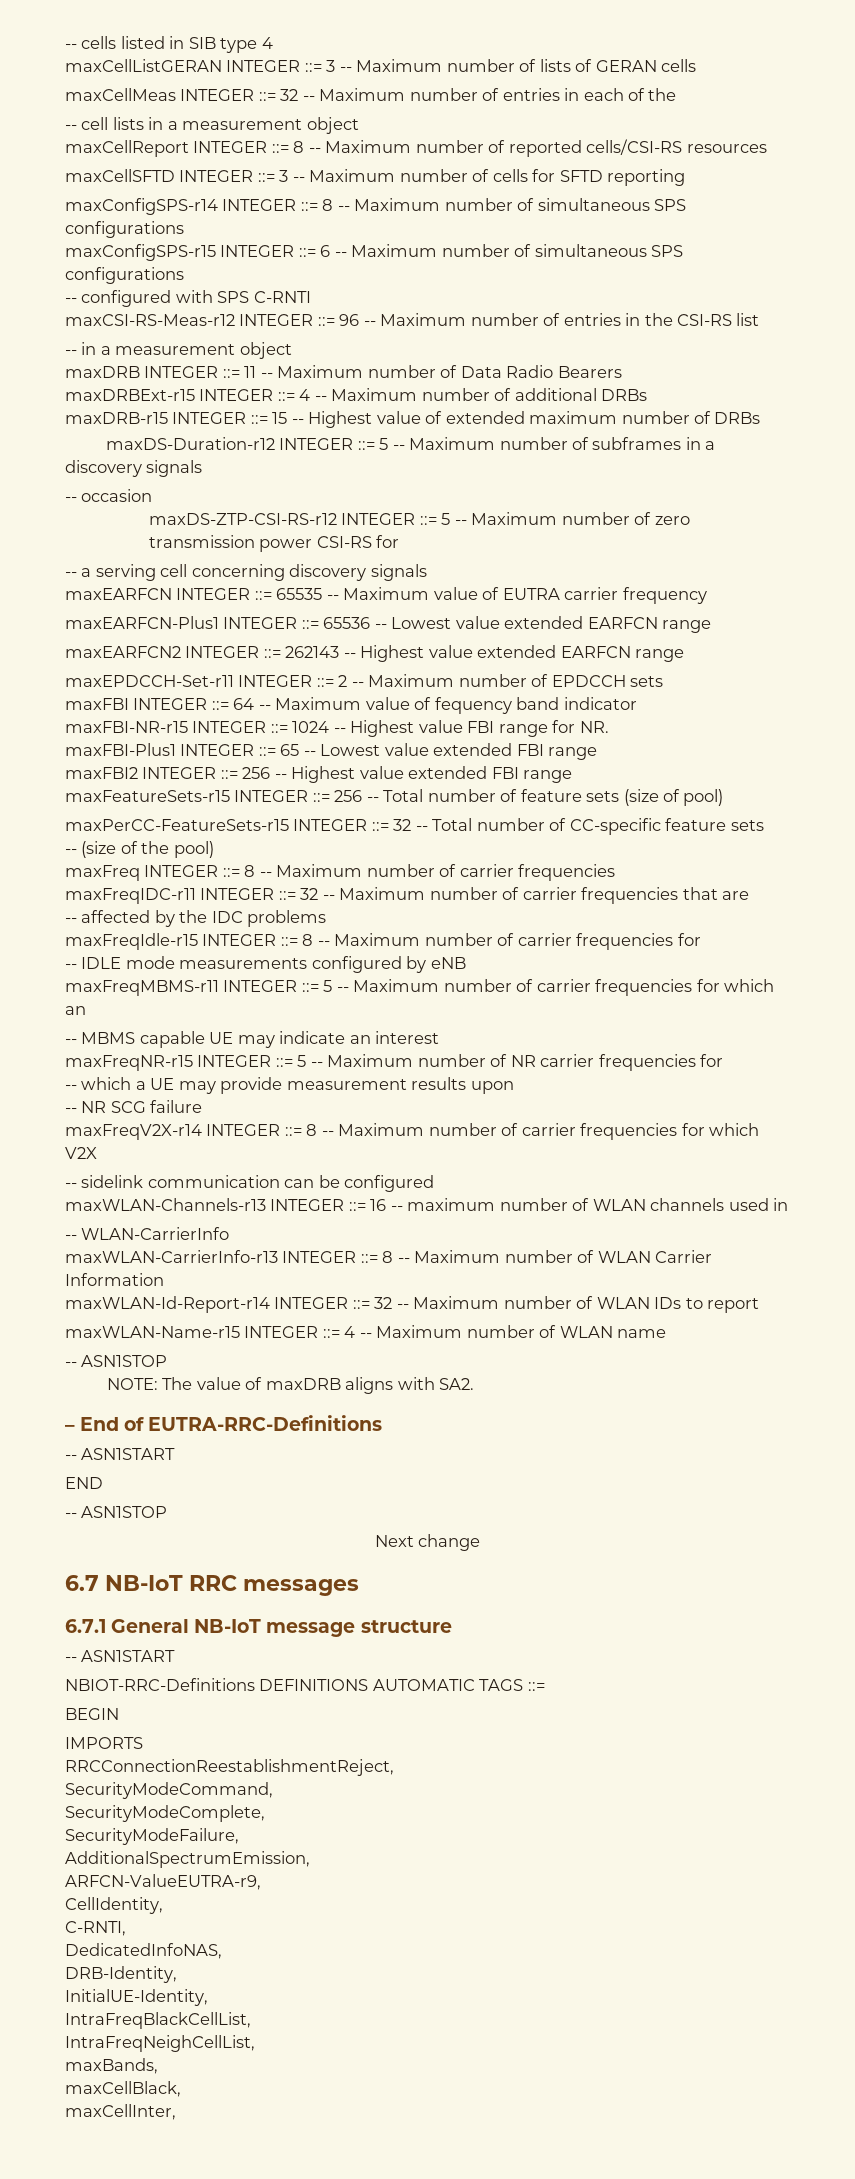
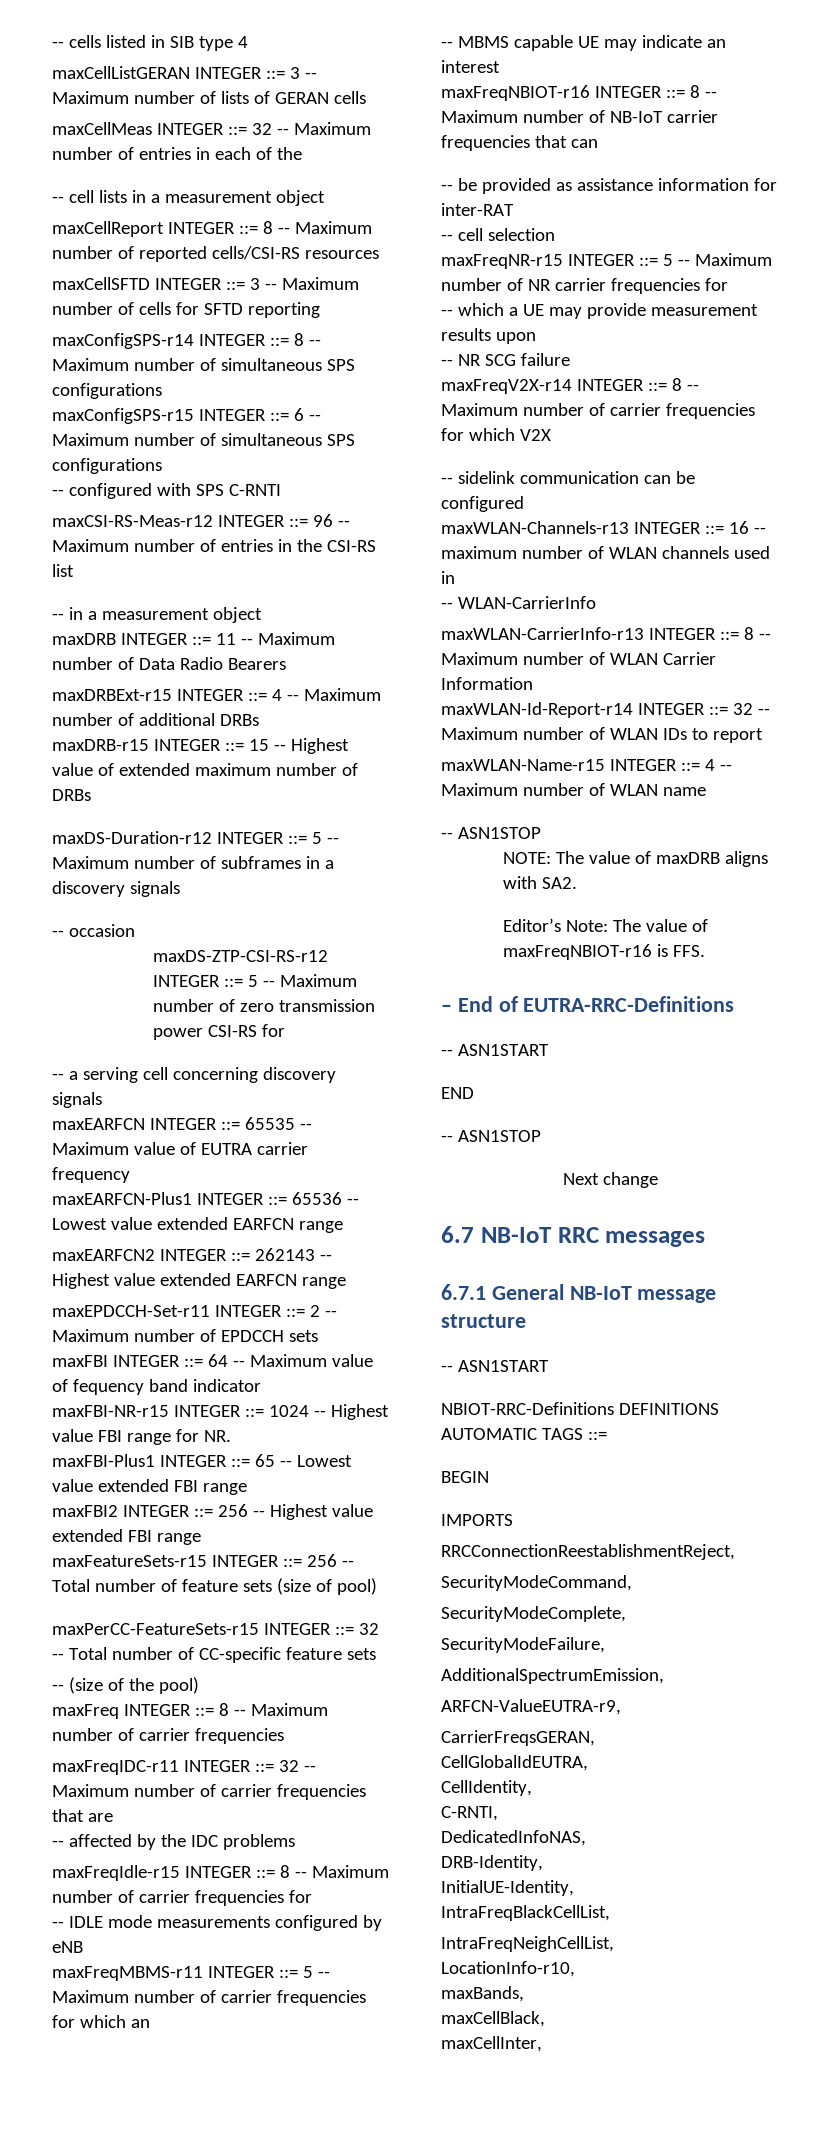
(440, 1037) none -> [441,85,717,101] [441,110,718,123] [441,135,598,151] [441,178,777,194] [441,203,514,216] [441,228,555,241] // maxFreqNBIOT-r16 INTEGER ::= 8 -- Maximum number of NB-IoT carrier frequencies that can // -- be provided as assistance information for inter-RAT // -- cell selection
(475, 1384) none -> [502,918,708,932] [502,944,705,960] // Editor’s Note: The value of maxFreqNBIOT-r16 is FFS.
(261, 1882) none -> [441,1730,595,1746] [441,1755,588,1771] // CarrierFreqsGERAN, // CellGlobalIdEUTRA,
(255, 2043) none -> [441,1961,575,1977] // LocationInfo-r10,

